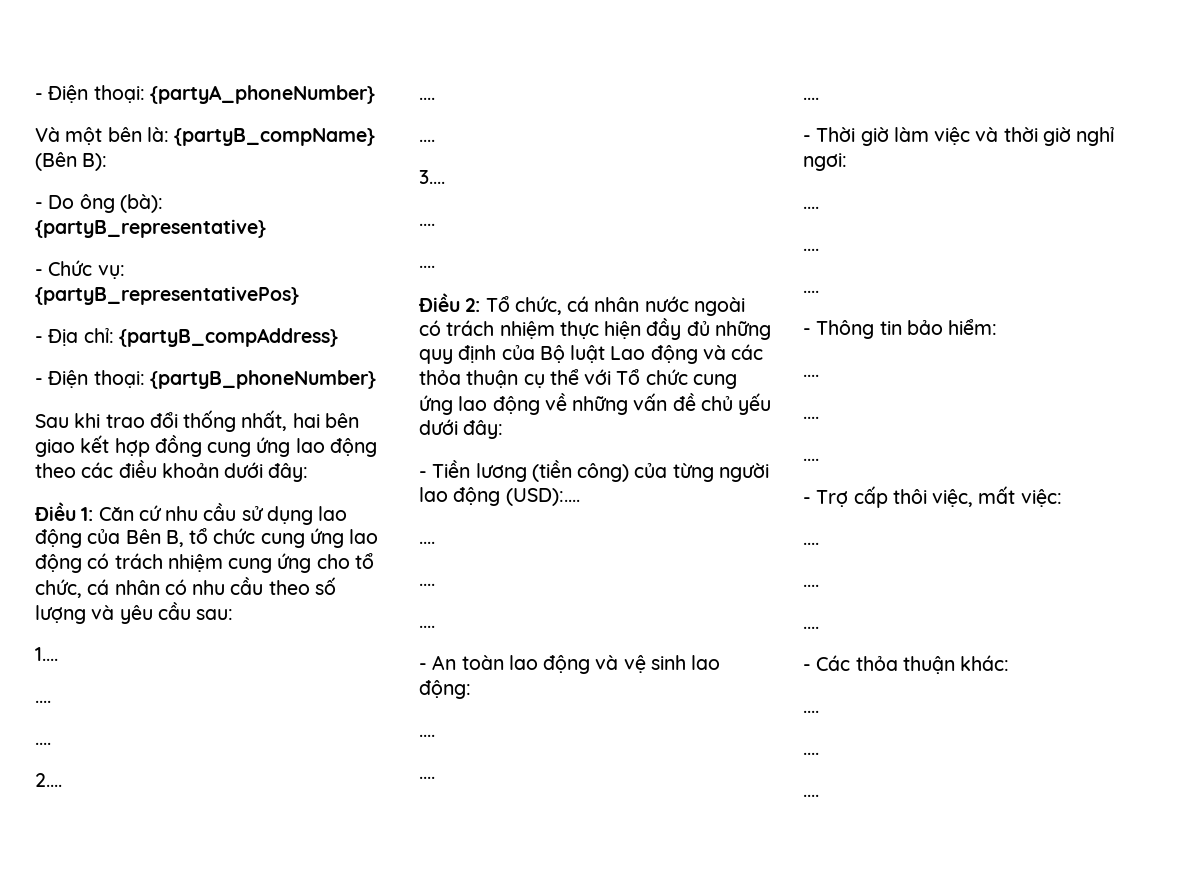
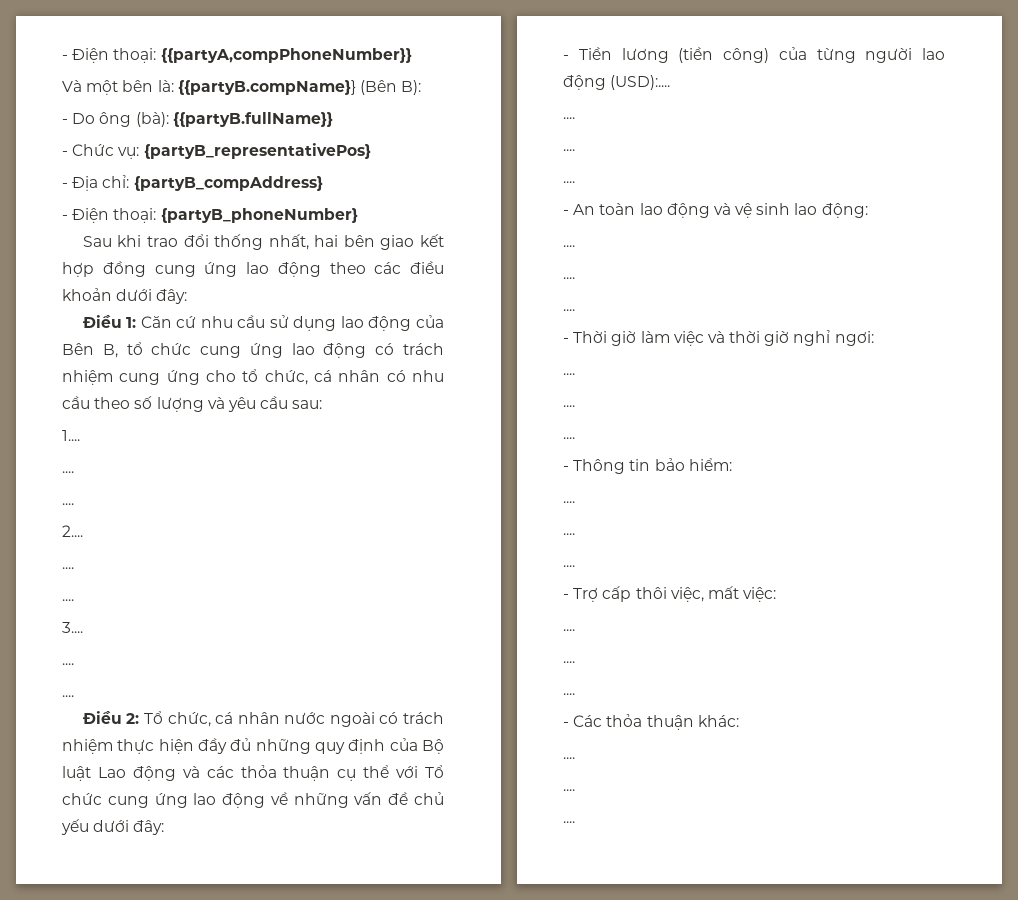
[35,85,375,104] - Điện thoại: {partyA_phoneNumber} -> [62,48,412,63] - Điện thoại: {{partyA,compPhoneNumber}}
[174,128,376,146] {partyB_compName} -> [177,80,356,95] {{partyB.compName}}
[35,219,266,238] {partyB_representative} -> [172,112,333,127] {{partyB.fullName}}

